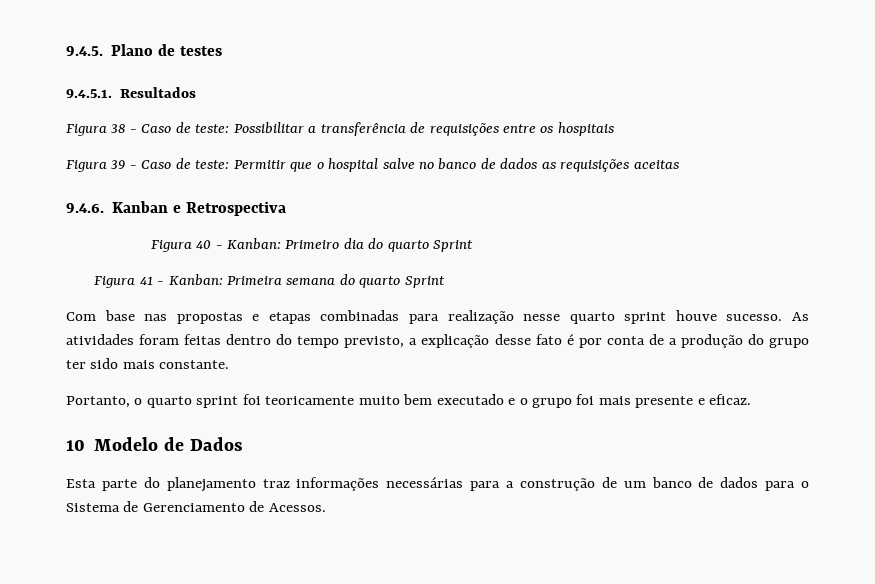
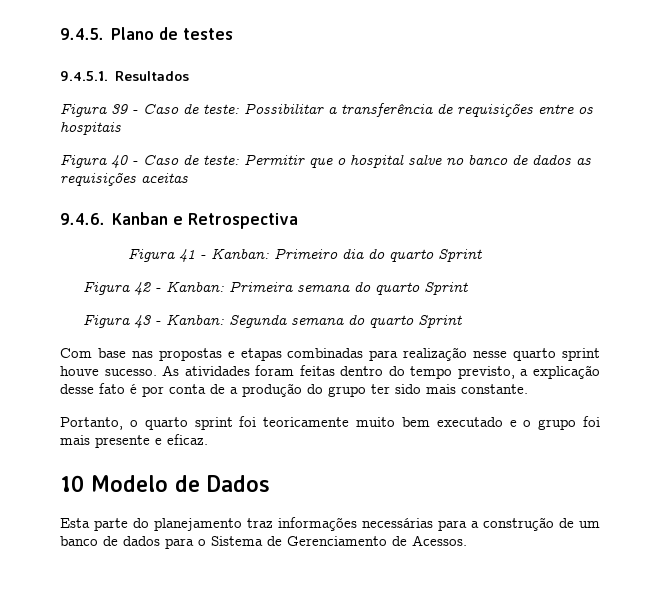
[111,124,126,133] 38 -> [111,104,128,114] 39
[111,160,126,169] 39 -> [111,155,128,168] 40
[196,240,212,249] 40 -> [179,249,196,262] 41
[139,276,153,285] 41 -> [133,282,151,295] 42
(445, 282) none -> [82,314,462,328] // Figura 43 - Kanban: Segunda semana do quarto Sprint

